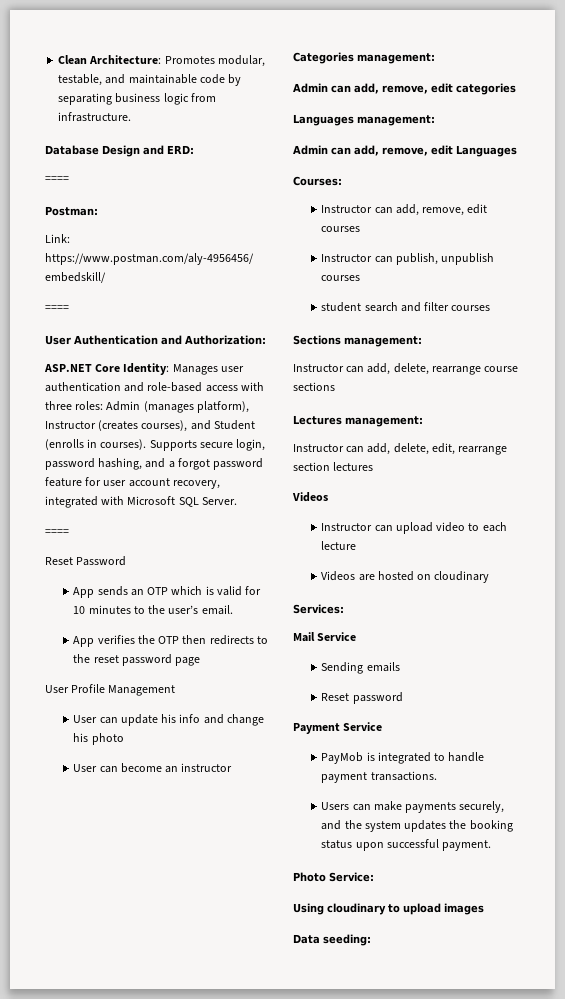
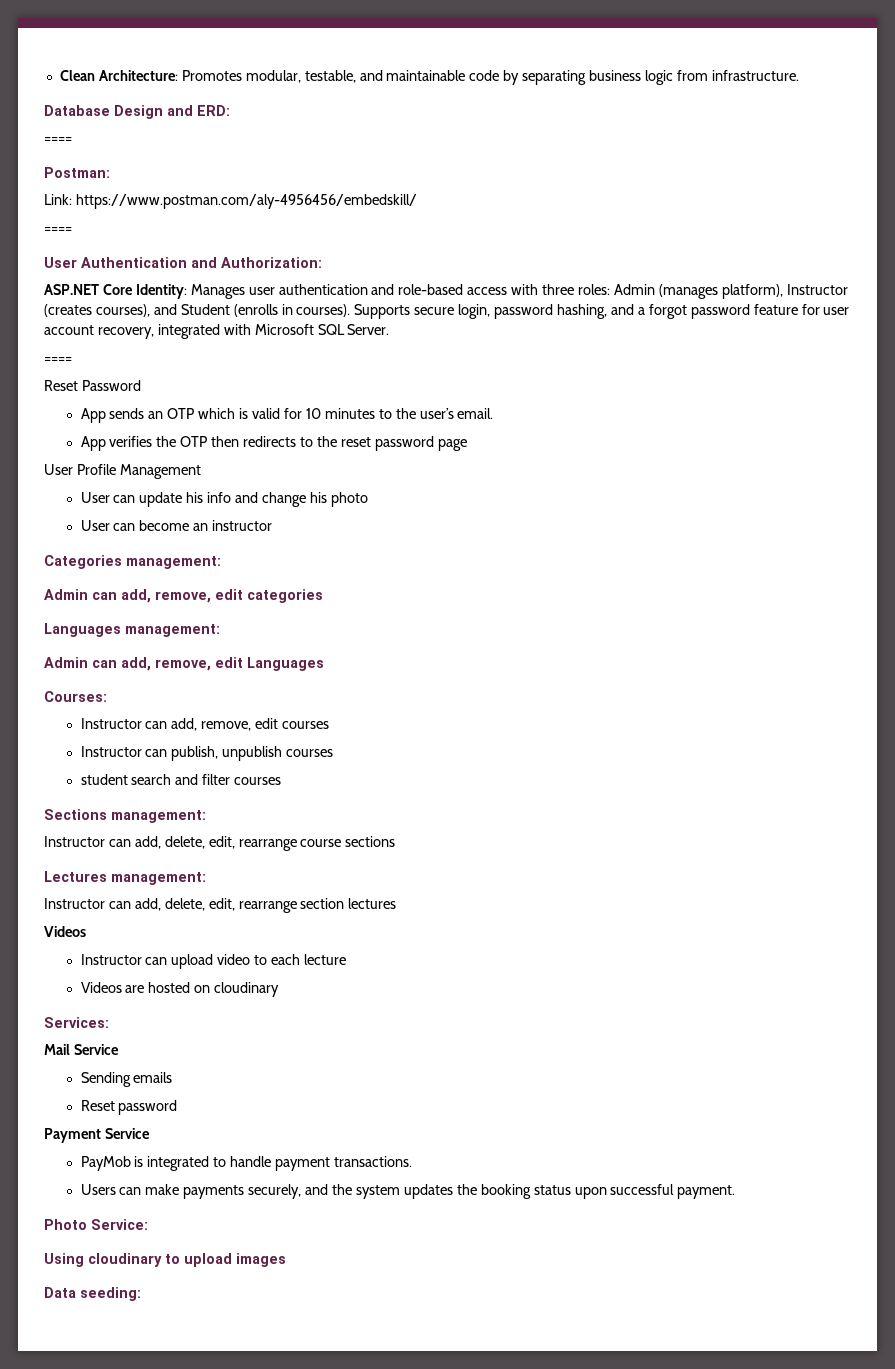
(429, 369) none -> [208,836,235,849] edit,

